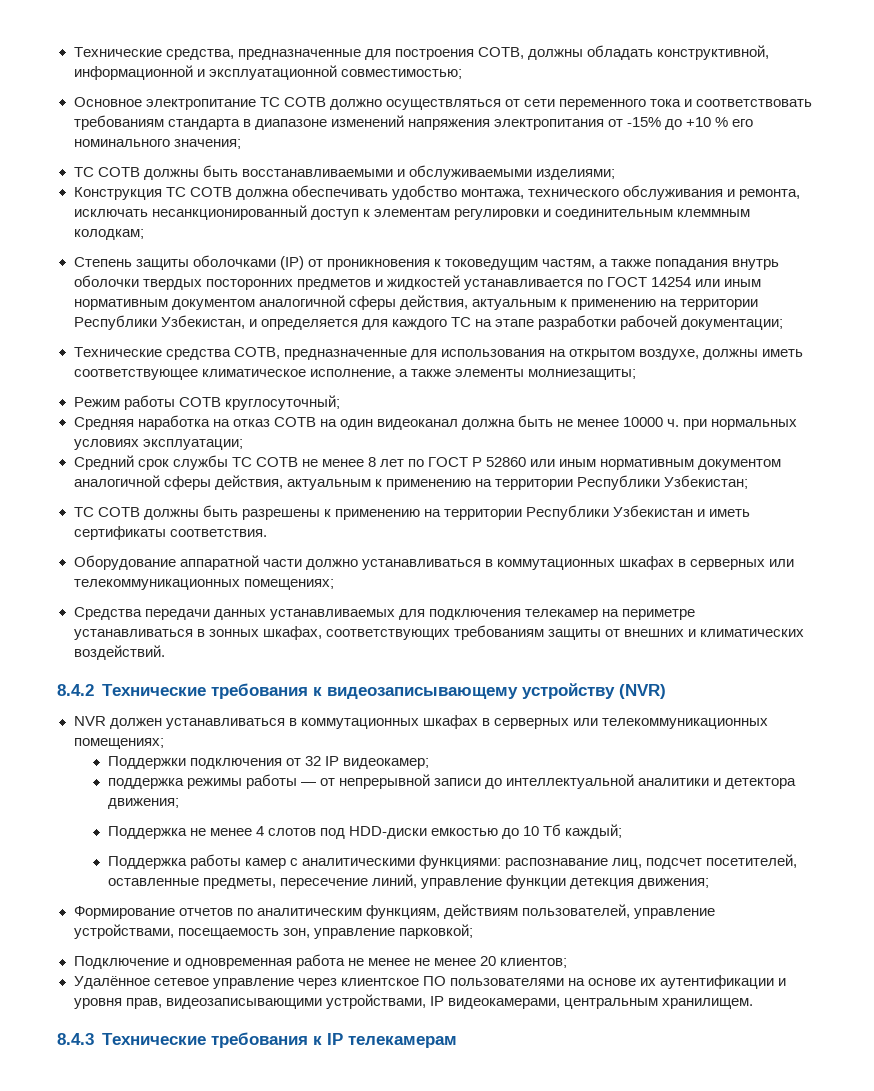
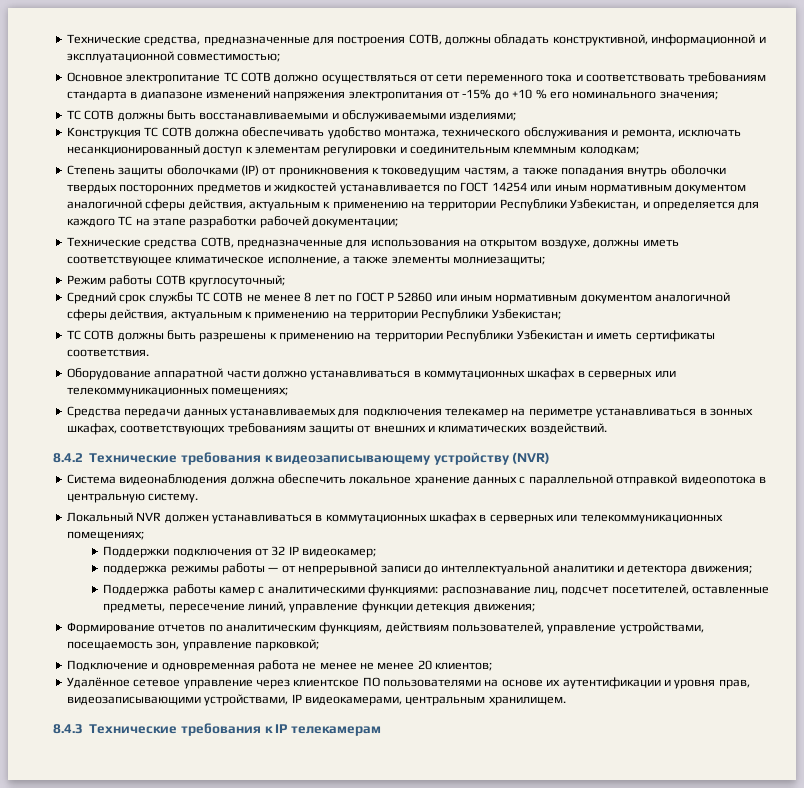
[73,415,798,430] [73,439,243,450] // Средняя наработка на отказ СОТВ на один видеоканал должна быть не менее 10000 ч. при нормальных условиях эксплуатации; -> (285, 281) none
(666, 691) none -> [66,474,766,486] [66,493,199,503] [66,512,133,522] Система видеонаблюдения должна обеспечить локальное хранение данных с параллельной отправкой видеопотока в центральную систему. // Локальный
[107,824,623,839] // Поддержка не менее 4 слотов под HDD-диски емкостью до 10 Тб каждый; -> (752, 569) none

